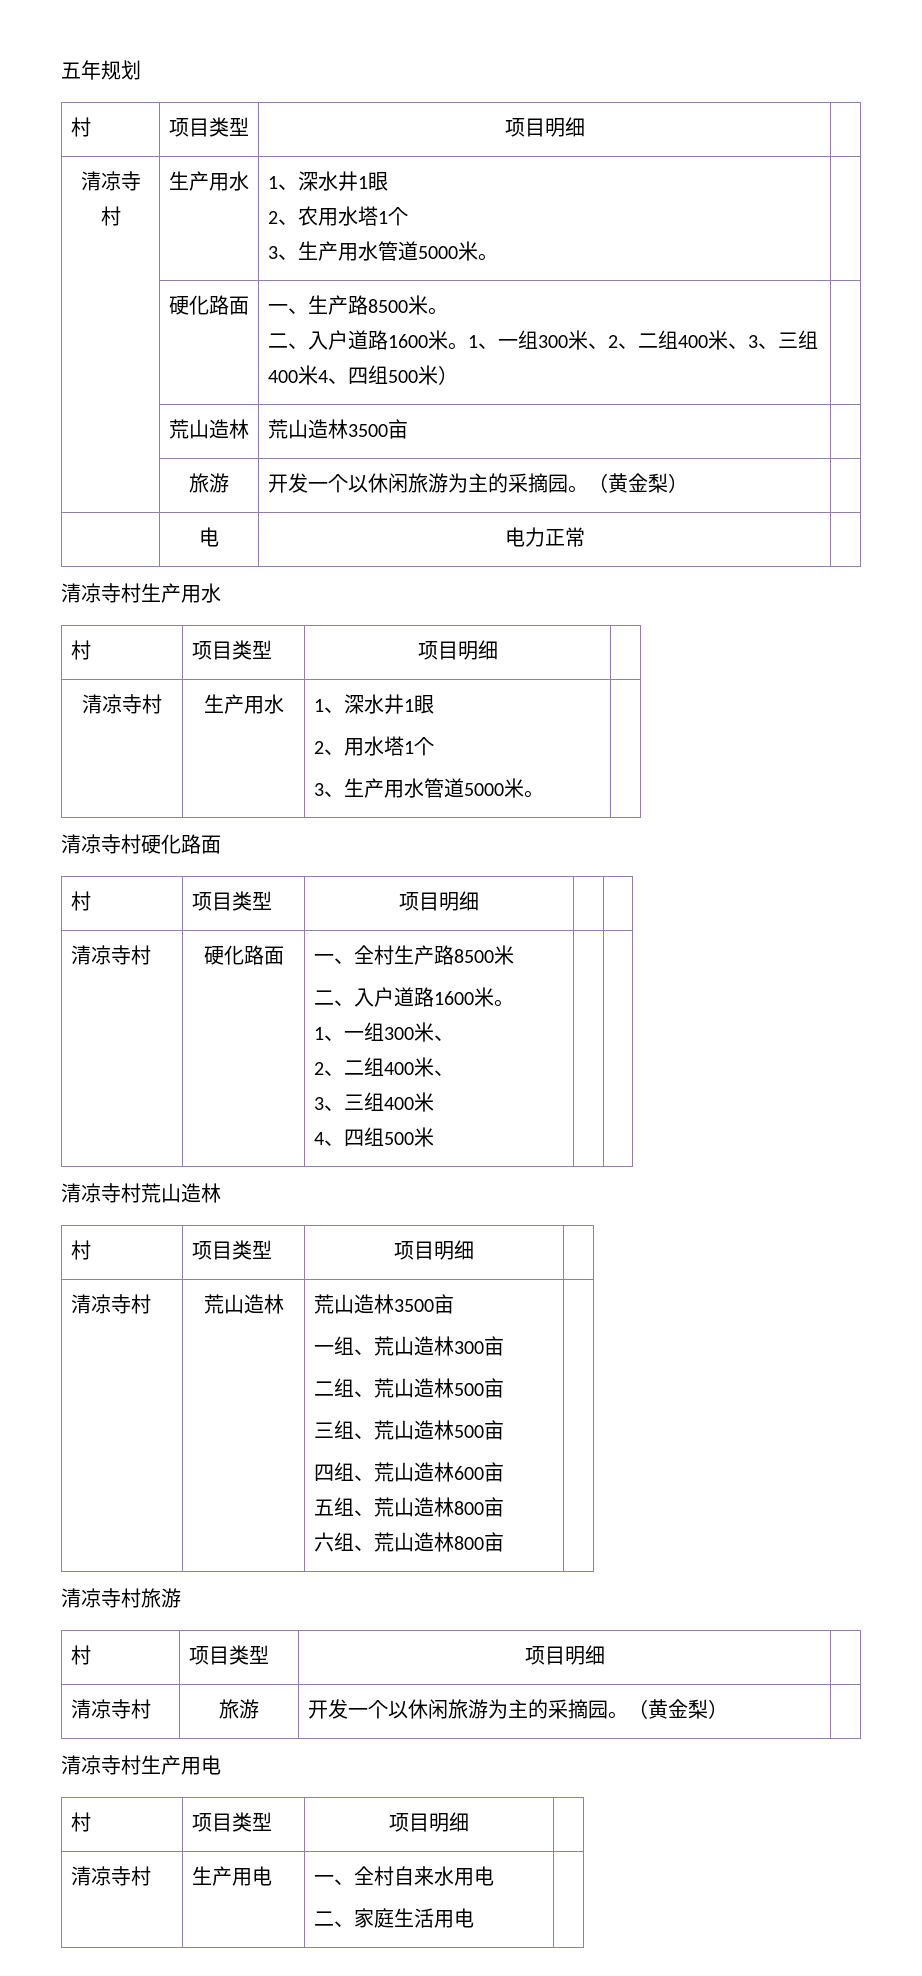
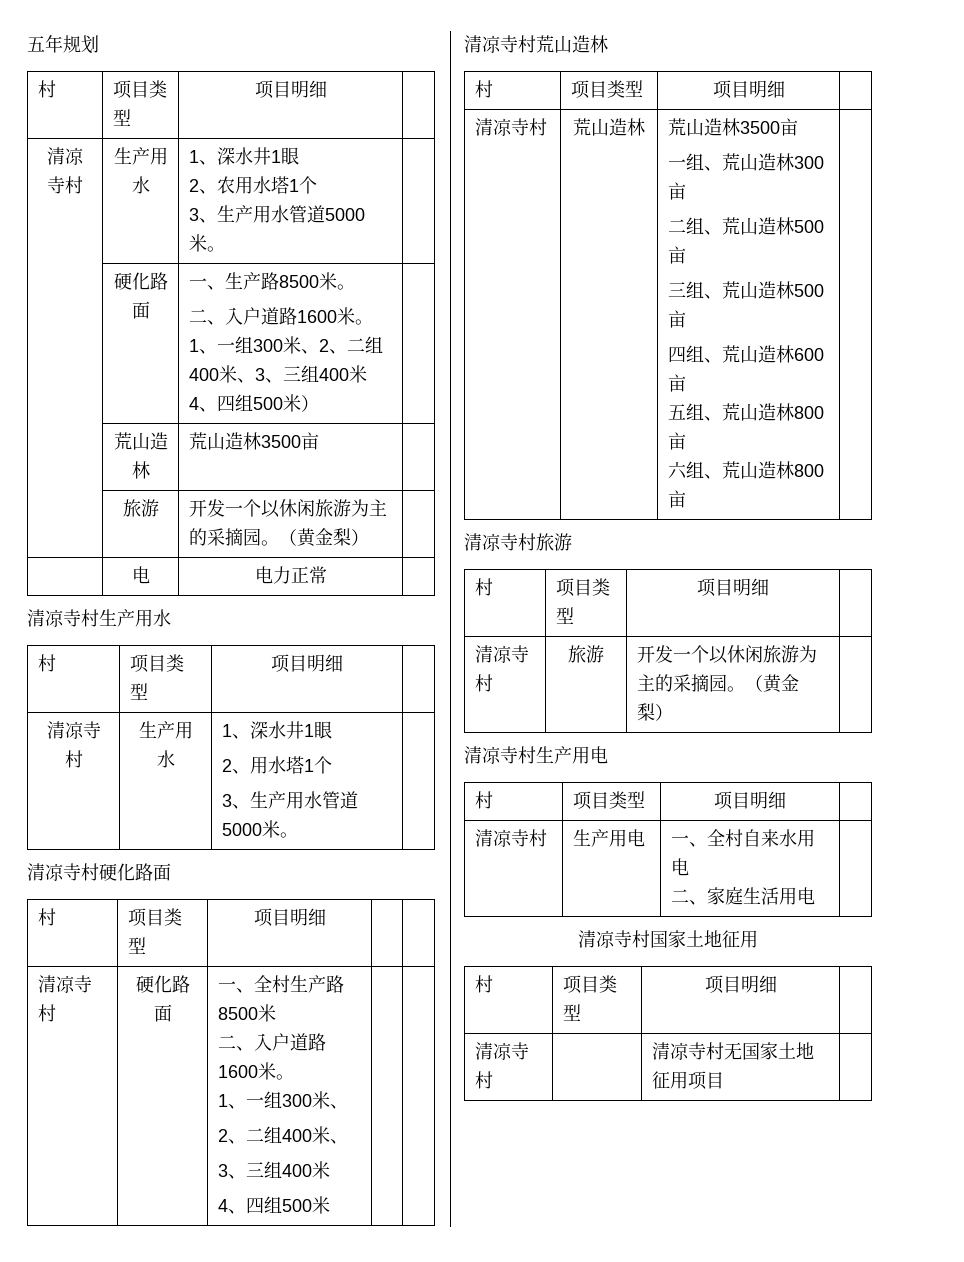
(474, 1918) none -> [578,930,758,948] [475,975,494,993] [563,975,618,994] [563,1004,582,1021] [704,975,777,994] [475,1042,530,1060] [475,1071,494,1089] [652,1042,815,1060] [652,1071,725,1090] // 清凉寺村国家土地征用 // 村 | 项目类型 | 项目明细 | // 清凉寺村 | | 清凉寺村无国家土地征用项目 |

